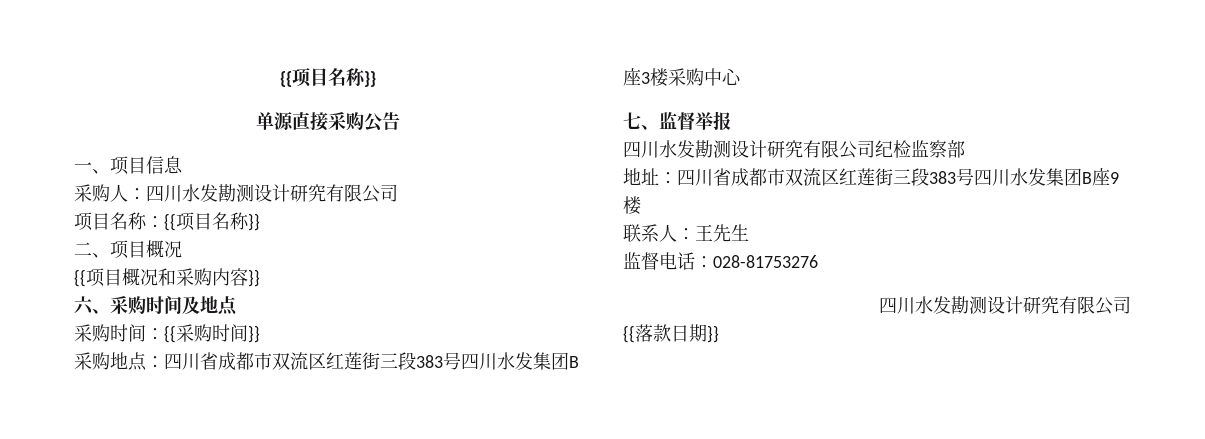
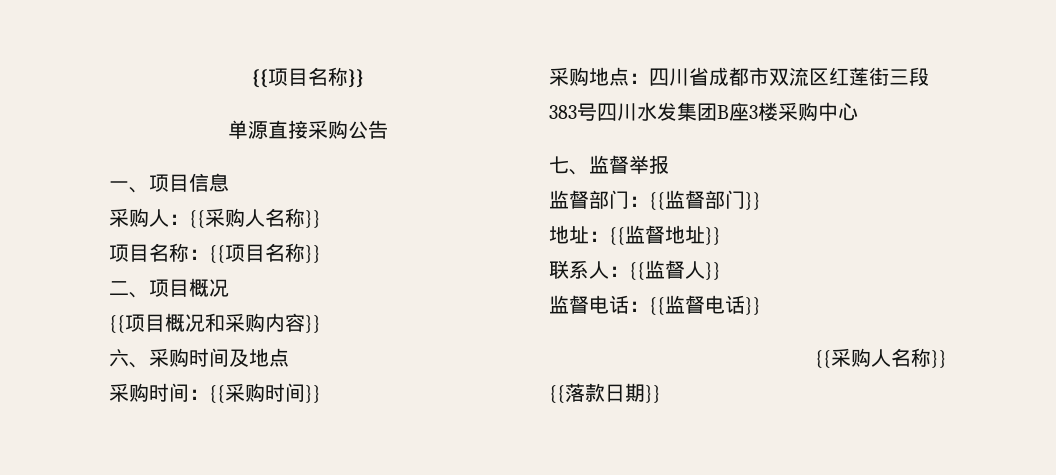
[146,184,398,203] 四川水发勘测设计研究有限公司 -> [189,208,321,228] {{采购人名称}}
[623,140,965,159] [623,168,1119,186] [623,196,641,215] 四川水发勘测设计研究有限公司纪检监察部 // 地址：四川省成都市双流区红莲街三段383号四川水发集团B座9楼 -> [549,190,761,210] [549,225,721,245] 监督部门：{{监督部门}} // 地址：{{监督地址}}
[695,224,749,242] 王先生 -> [629,260,721,280] {{监督人}}
[713,255,818,268] [879,296,1131,315] 028-81753276 // 四川水发勘测设计研究有限公司 -> [649,295,761,315] [815,348,947,368] {{监督电话}} // {{采购人名称}}

